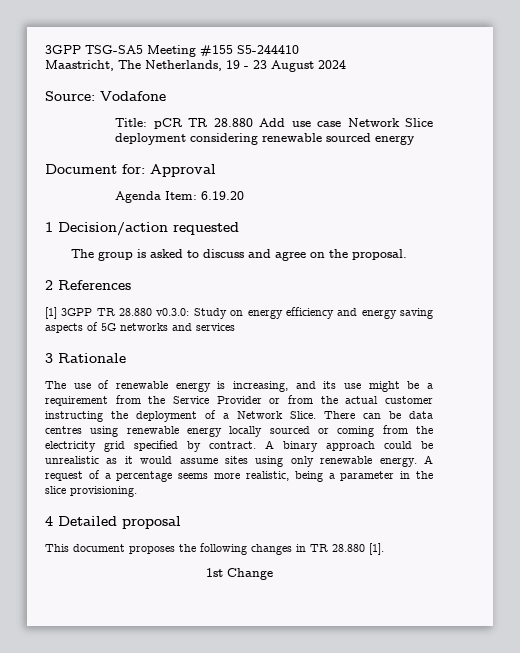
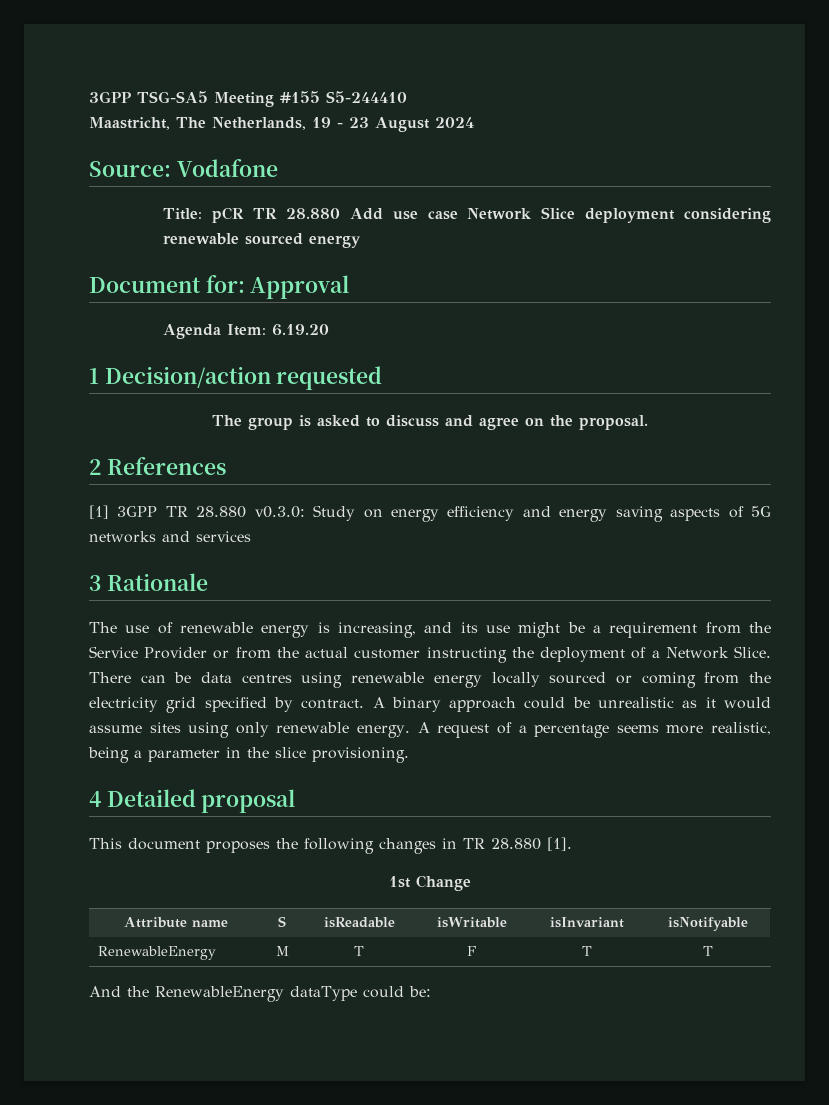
(273, 574) none -> [123,917,228,928] [278,916,286,927] [323,917,395,928] [436,917,507,928] [549,917,624,928] [668,917,748,931] [98,946,217,960] [275,946,289,956] [354,946,364,956] [467,946,476,956] [581,946,592,956] [703,946,713,956] [89,986,431,1002] // Attribute name | S | isReadable | isWritable | isInvariant | isNotifyable // RenewableEnergy | M | T | F | T | T // And the RenewableEnergy dataType could be:

